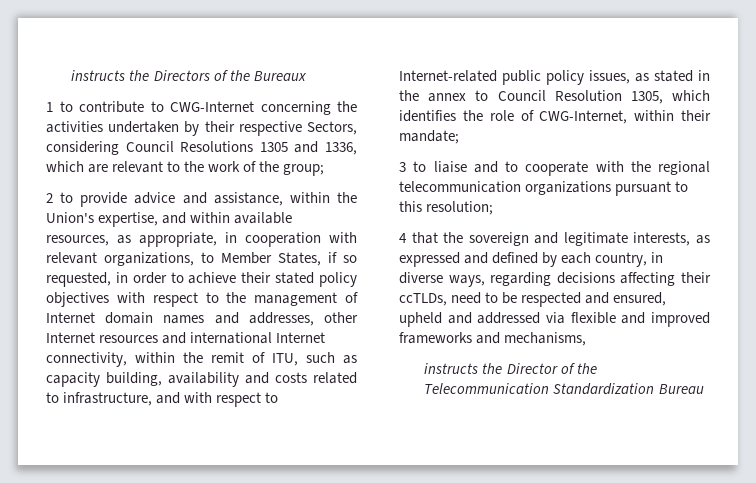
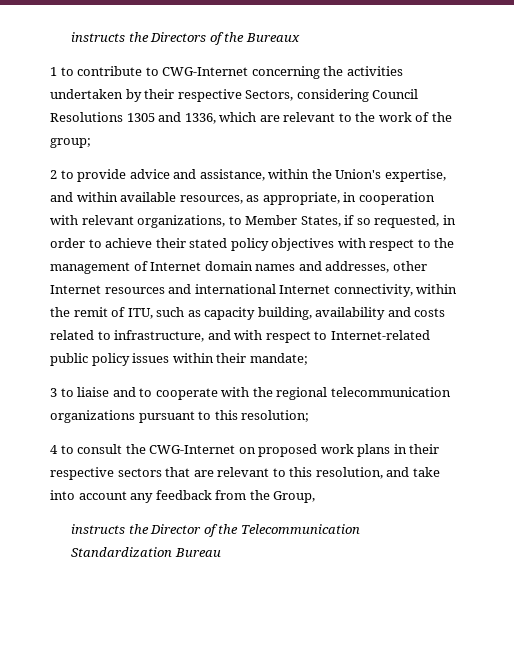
[589,70,710,84] [399,90,710,104] [399,110,628,124] issues, as stated in the annex to Council Resolution 1305, which identifies the role of CWG-Internet, -> [132,353,170,363] issues
[411,232,710,246] [399,252,664,267] [399,272,711,287] [399,292,667,307] [399,312,710,327] [399,332,587,346] that the sovereign and legitimate interests, as expressed and defined by each country, in diverse ways, regarding decisions affecting their ccTLDs, need to be respected and ensured, upheld and addressed via flexible and improved frameworks and mechanisms, -> [60,444,440,457] [50,467,440,480] [50,490,316,503] to consult the CWG-Internet on proposed work plans in their respective sectors that are relevant to this resolution, and take into account any feedback from the Group,

